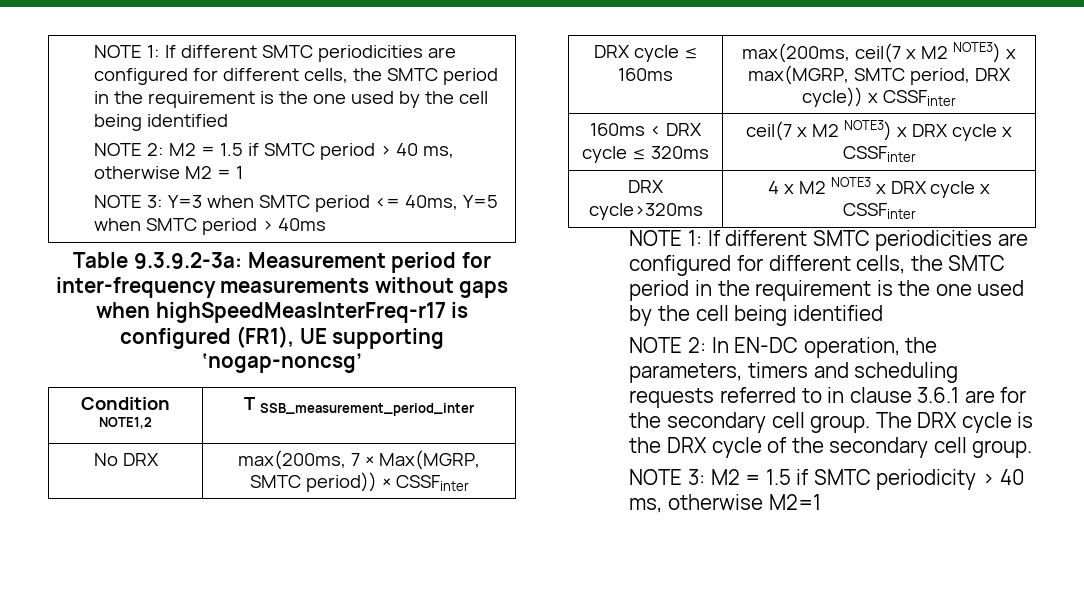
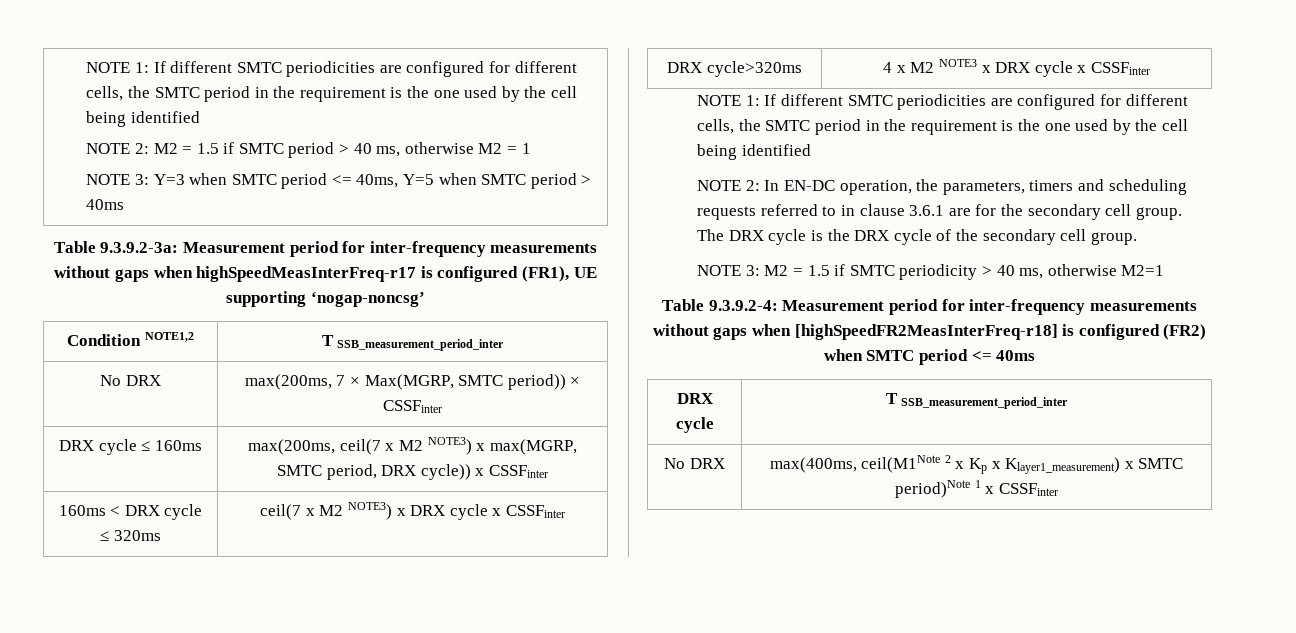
(821, 502) none -> [662,299,1197,315] [652,324,1207,340] [823,349,1036,365] [676,393,714,404] [675,417,714,433] [885,393,1069,409] [664,458,725,469] [769,455,1184,474] [895,480,1058,498] // Table 9.3.9.2-4: Measurement period for inter-frequency measurements without gaps when [highSpeedFR2MeasInterFreq-r18] is configured (FR2) when SMTC period <= 40ms // DRX cycle | T SSB_measurement_period_inter // No DRX | max(400ms, ceil(M1Note 2 x Kp x Klayer1_measurement) x SMTC period)Note 1 x CSSFinter

